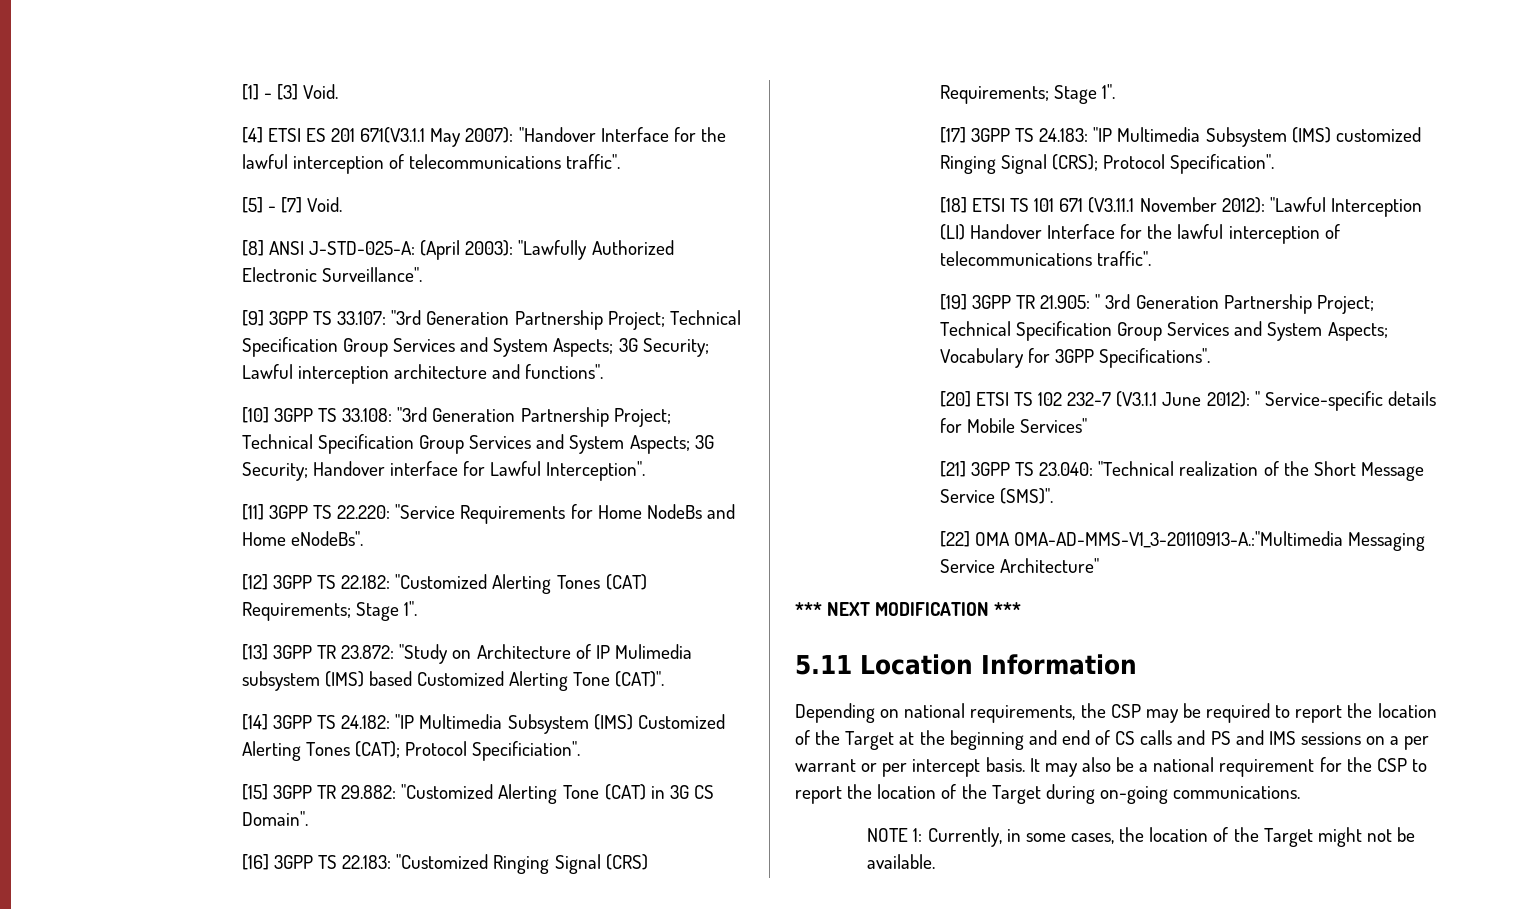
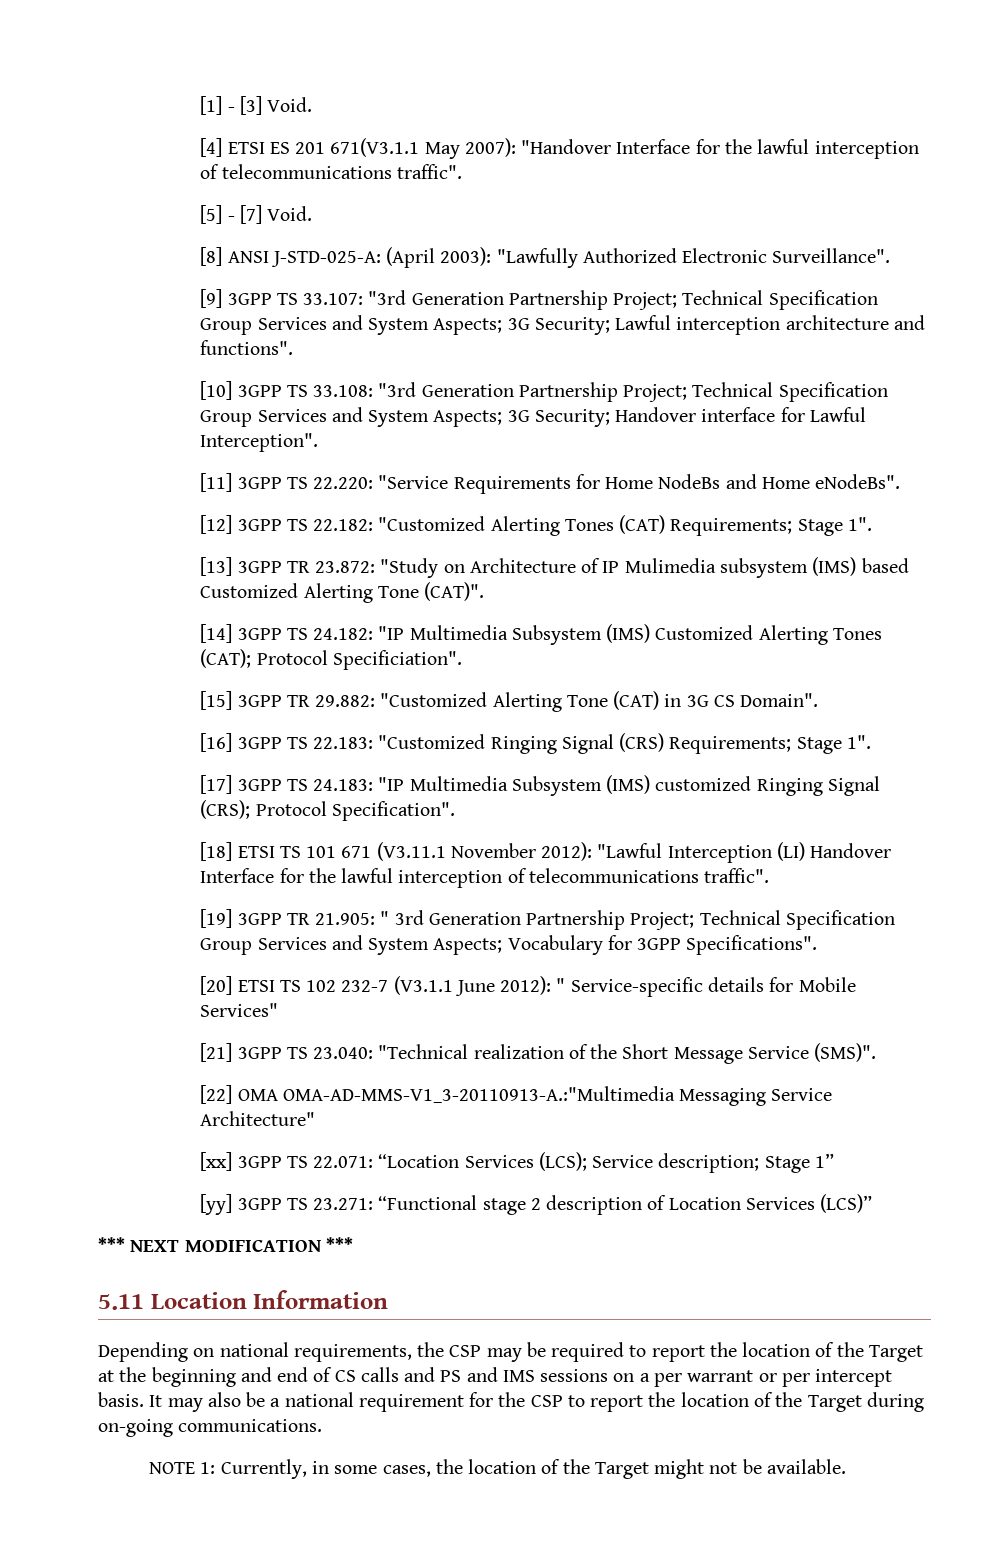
(1099, 565) none -> [200,1152,835,1173] [200,1194,873,1215] // [xx] 3GPP TS 22.071: “Location Services (LCS); Service description; Stage 1” // [yy] 3GPP TS 23.271: “Functional stage 2 description of Location Services (LCS)”

